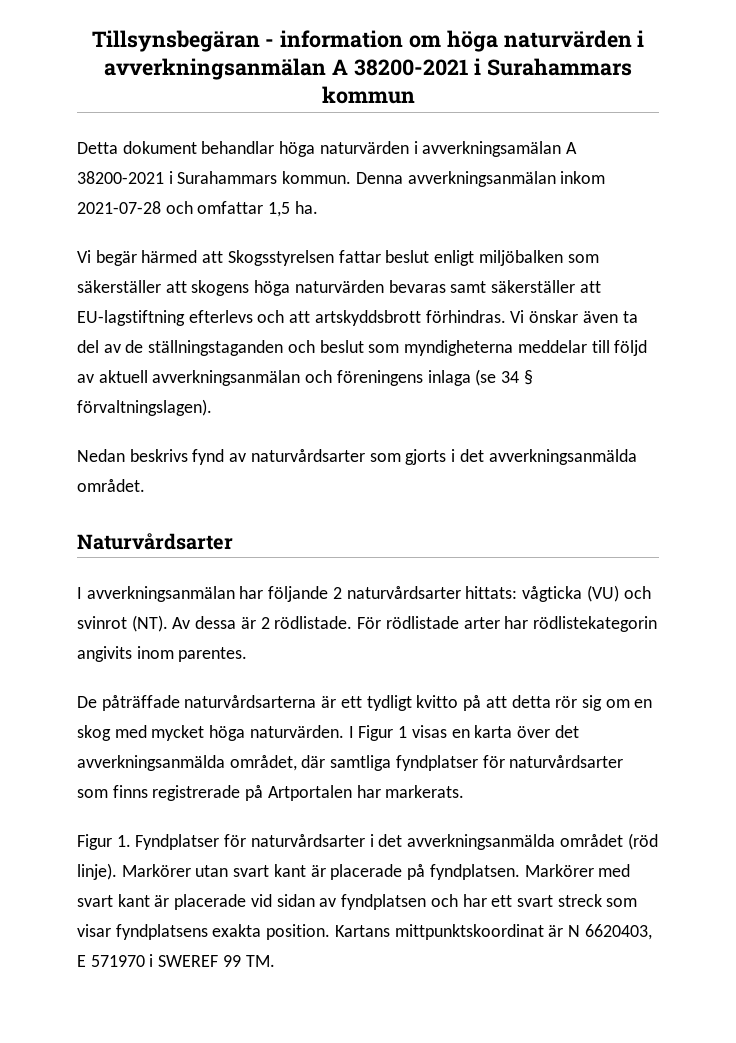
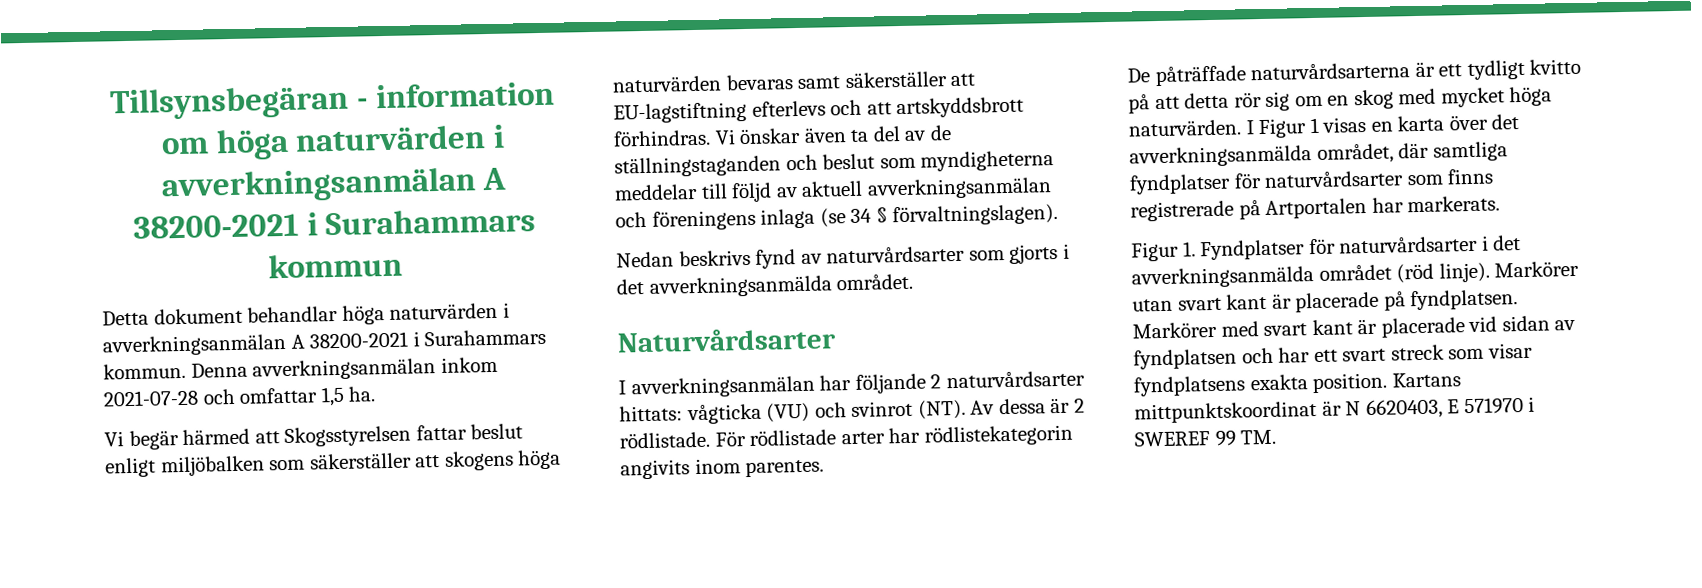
[422,141,562,157] avverkningsamälan -> [102,333,287,357] avverkningsanmälan

